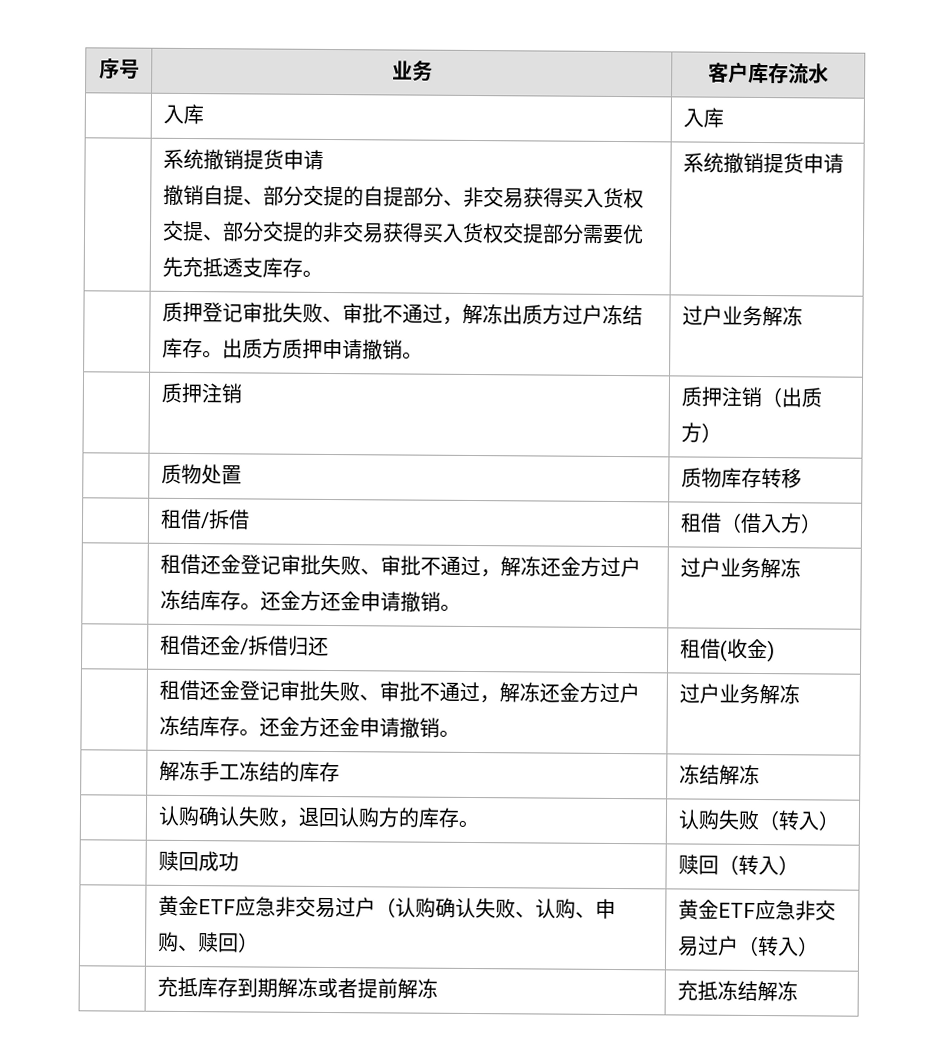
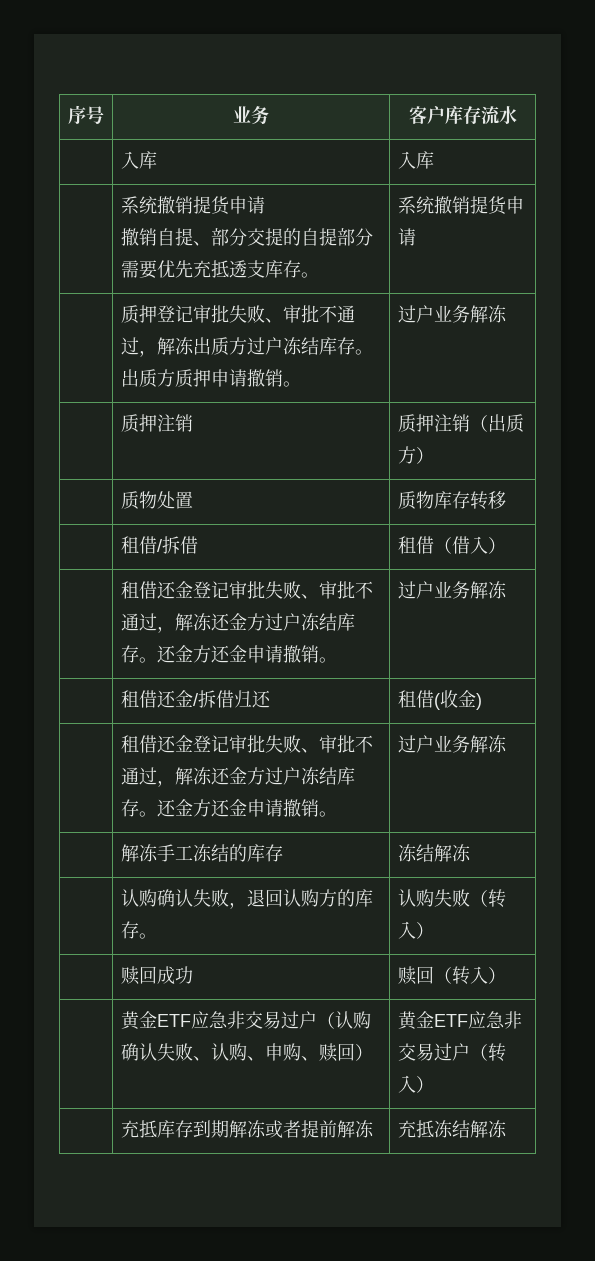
[443,186,645,209] [162,220,585,244] 、非交易获得买入货权交提、部分交提的非交易获得买入货权交提部分 -> (373, 237) none
[780,513,803,534] 方 -> (488, 545) none

